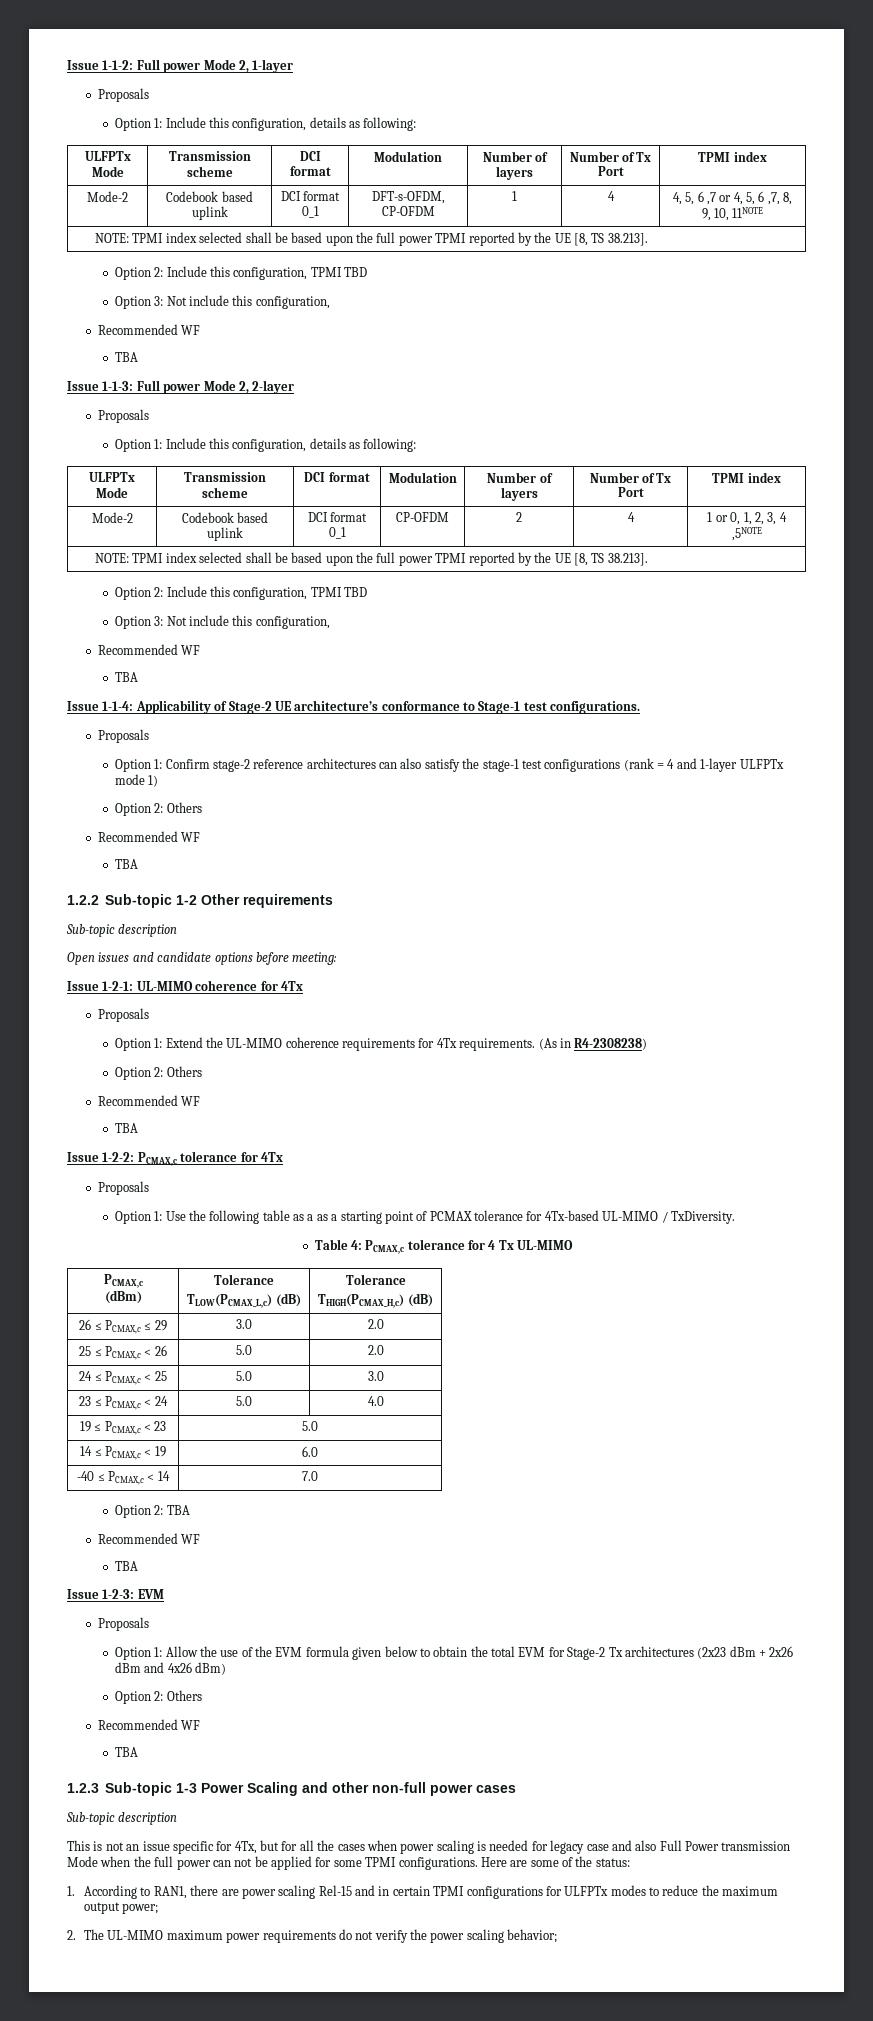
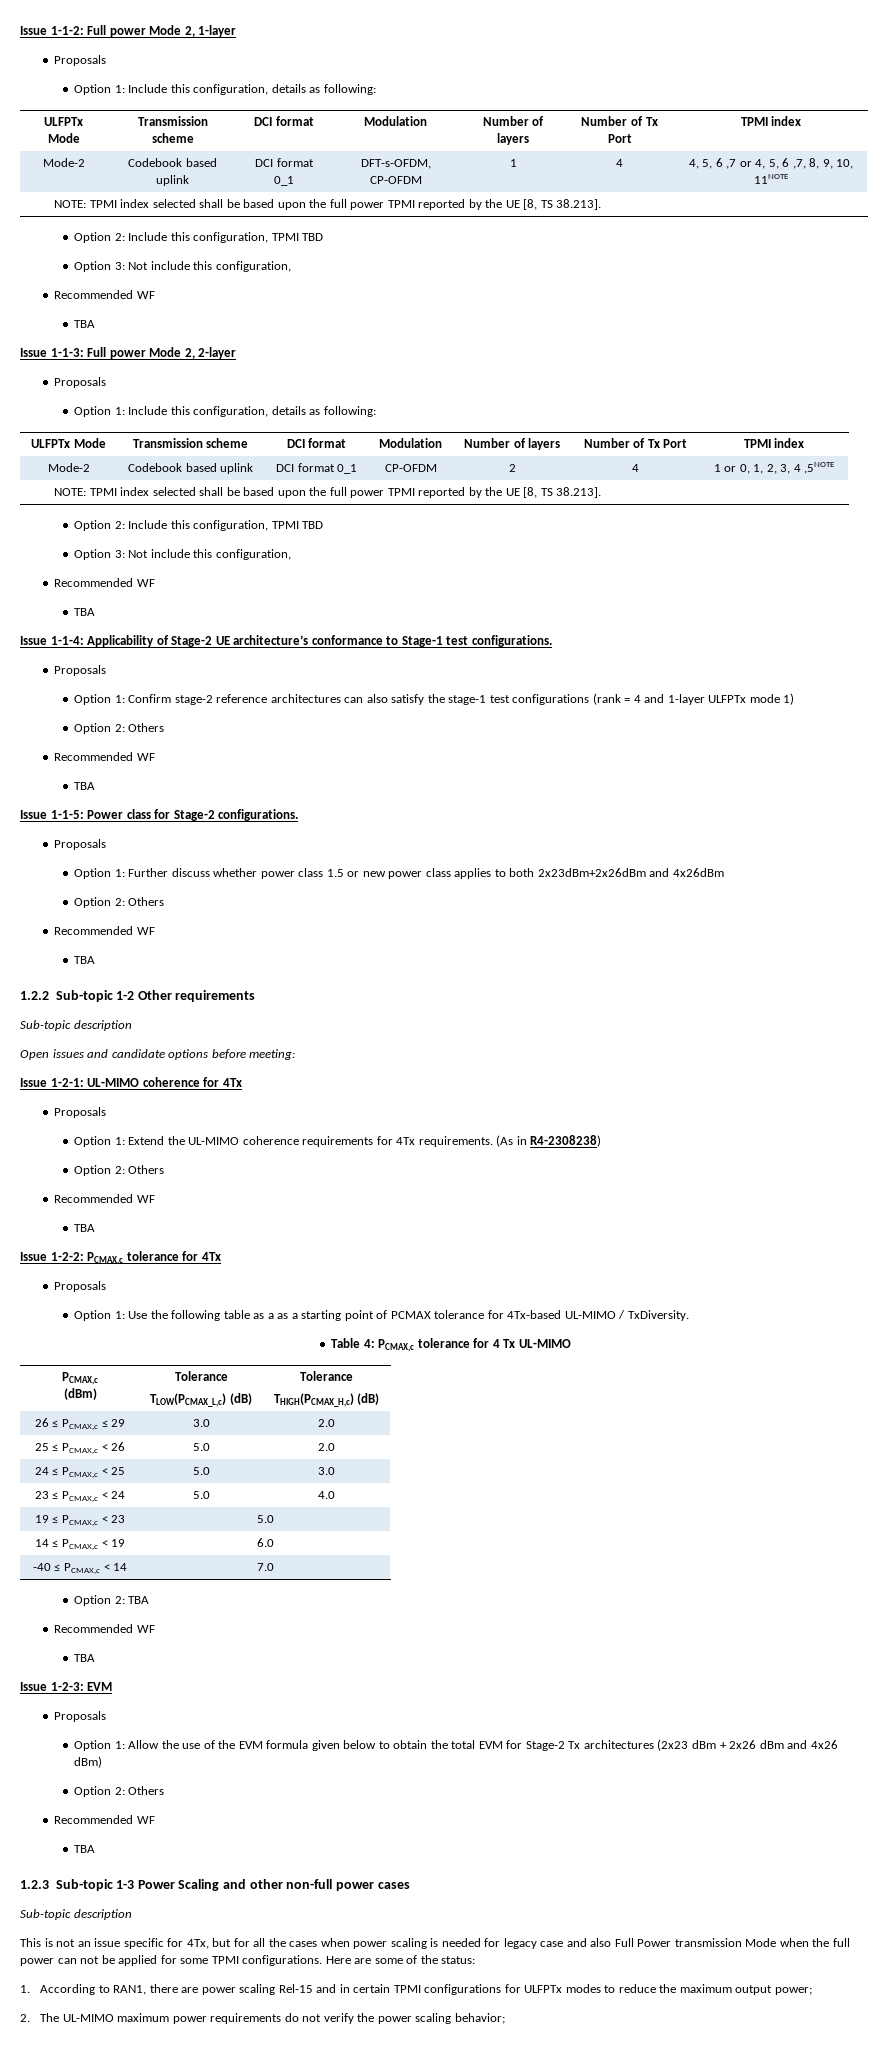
(138, 864) none -> [20,809,299,821] [54,839,107,850] [74,868,724,879] [74,897,165,908] [54,926,155,935] [74,956,96,964] // Issue 1-1-5: Power class for Stage-2 configurations. // Proposals // Option 1: Further discuss whether power class 1.5 or new power class applies to both 2x23dBm+2x26dBm and 4x26dBm // Option 2: Others // Recommended WF // TBA

